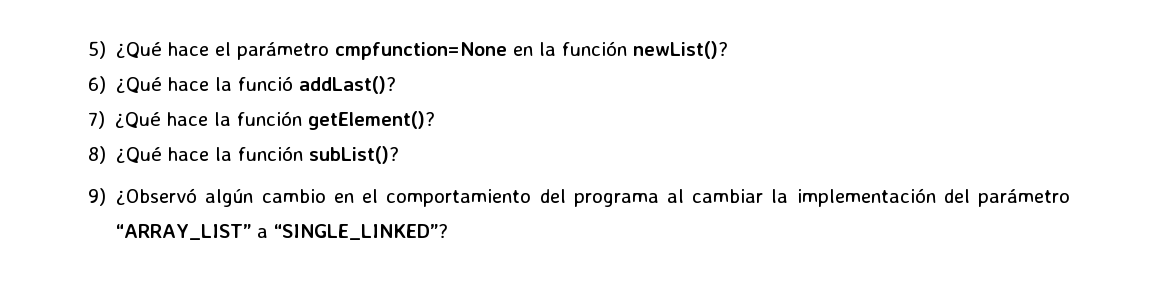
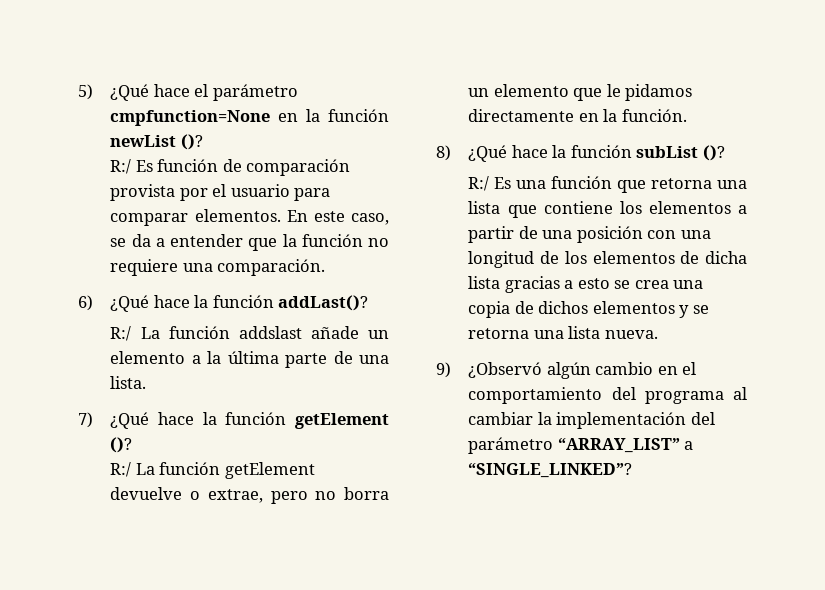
[633,41,729,59] [88,76,397,94] [88,111,436,130] [88,146,400,164] newList()? // 6) ¿Qué hace la funció addLast()? // 7) ¿Qué hace la función getElement()? // 8) ¿Qué hace la función subList()? -> [110,134,203,150] [110,159,351,176] [110,184,331,201] [110,209,389,226] [110,234,389,251] [110,259,326,276] [78,295,369,312] [110,326,389,341] [110,351,389,368] [110,376,147,389] [78,412,389,429] [110,437,133,453] [110,462,315,479] [110,487,389,504] [468,84,693,101] [468,109,687,122] [436,145,725,162] [468,176,747,193] [468,201,747,218] [468,226,711,243] [468,251,747,268] [468,276,704,293] [468,301,709,318] [468,326,658,339] newList ()? // R:/ Es función de comparación provista por el usuario para comparar elementos. En este caso, se da a entender que la función no requiere una comparación. // 6) ¿Qué hace la función addLast()? // R:/ La función addslast añade un elemento a la última parte de una lista. // 7) ¿Qué hace la función getElement ()? // R:/ La función getElement devuelve o extrae, pero no borra un elemento que le pidamos directamente en la función. // 8) ¿Qué hace la función subList ()? // R:/ Es una función que retorna una lista que contiene los elementos a partir de una posición con una longitud de los elementos de dicha lista gracias a esto se crea una copia de dichos elementos y se retorna una lista nueva.

